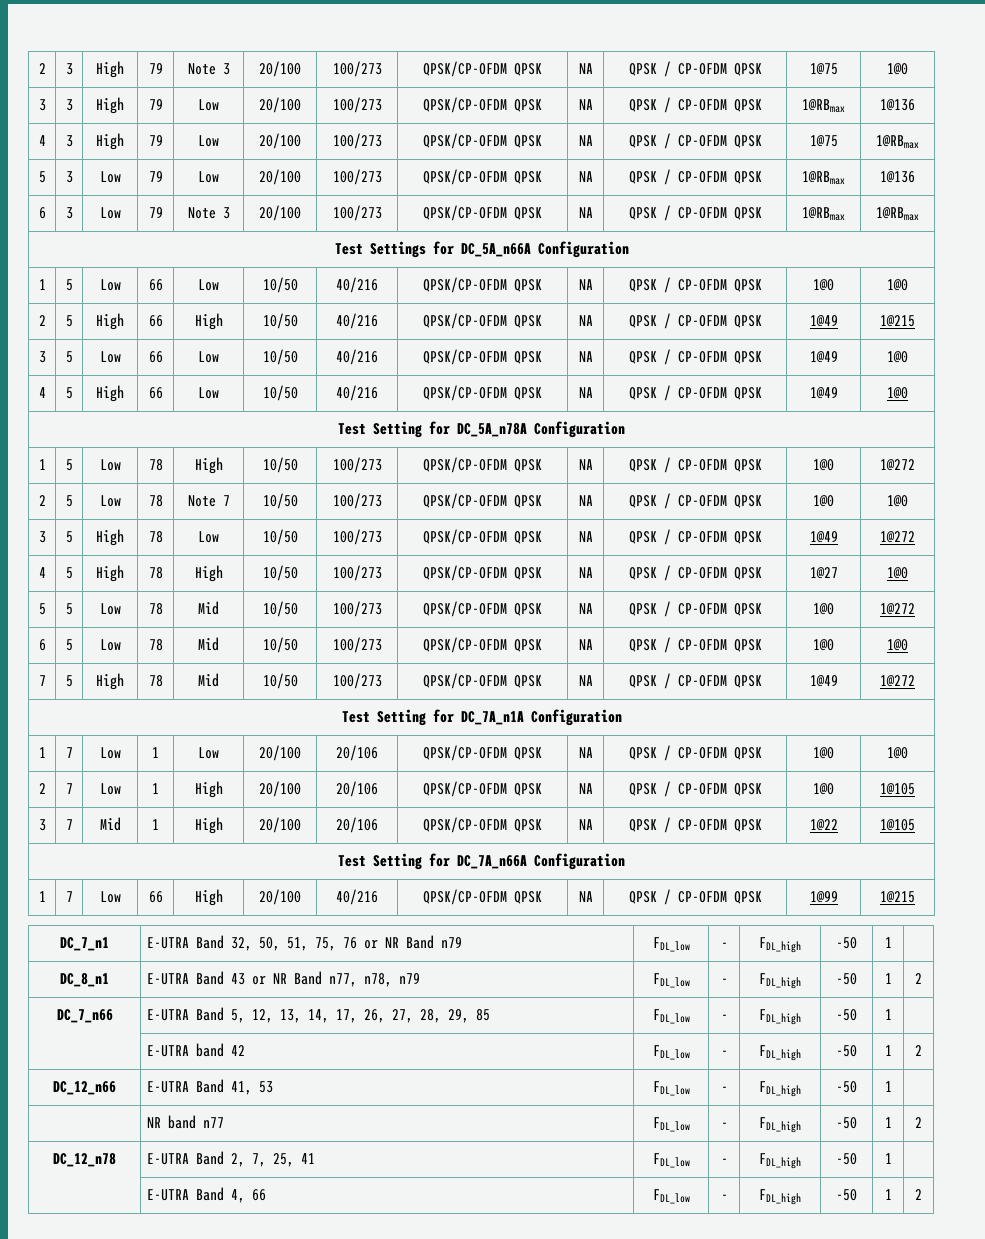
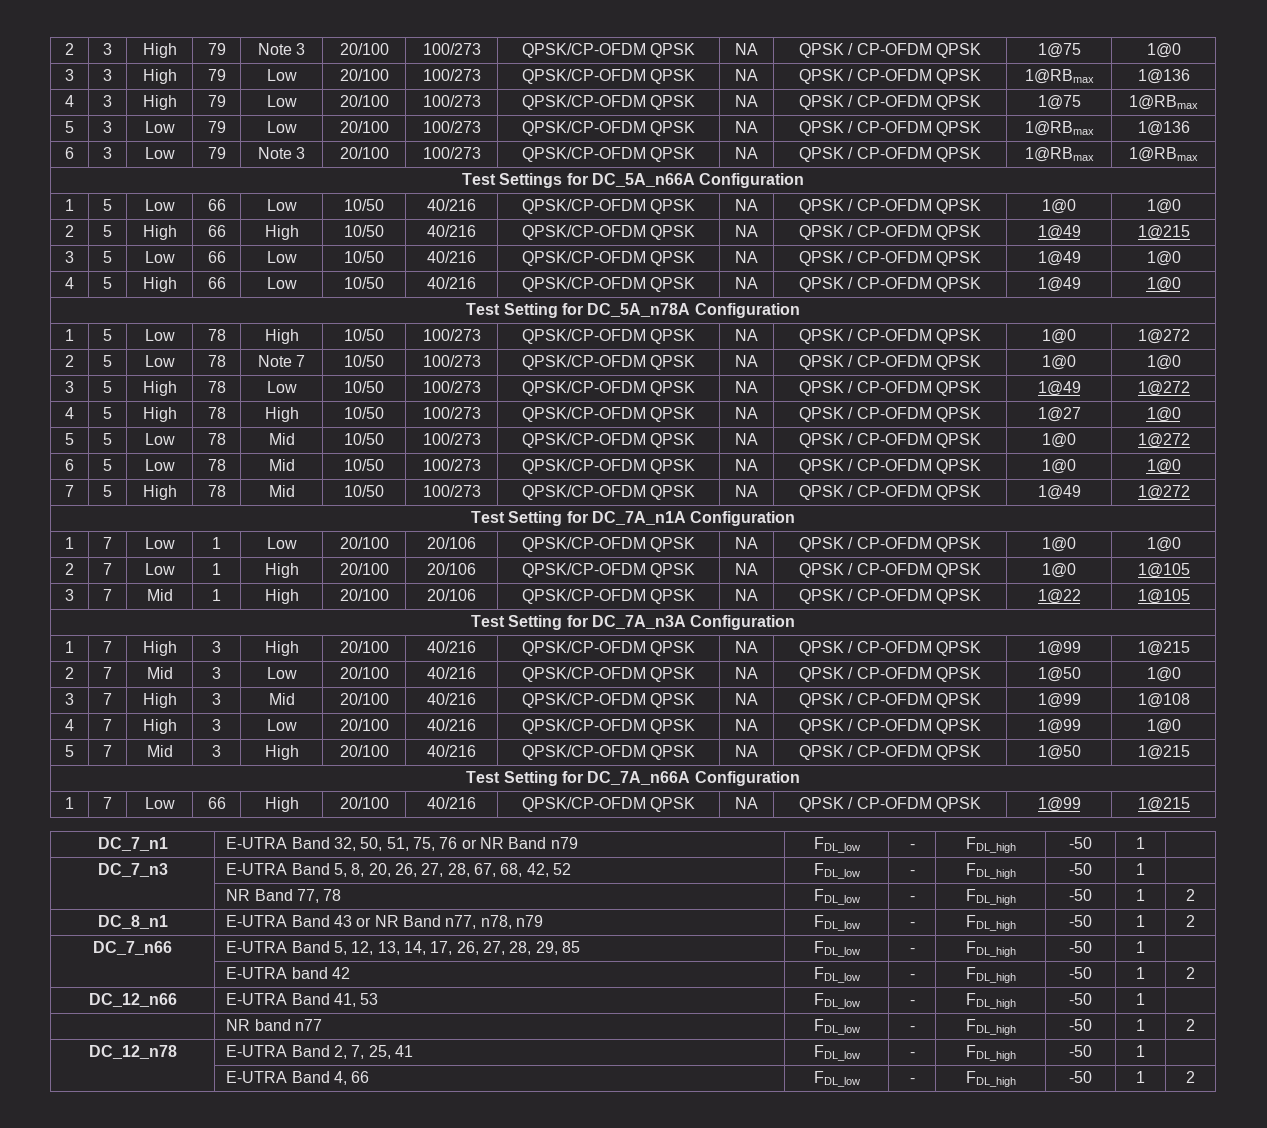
(915, 825) none -> [470,615,796,630] [65,641,74,653] [103,641,112,653] [142,641,177,656] [212,641,221,653] [264,641,299,656] [339,641,389,653] [427,641,476,653] [521,641,696,656] [735,641,758,653] [799,641,981,656] [1037,641,1081,656] [1137,641,1190,656] [65,667,74,679] [103,667,112,679] [146,667,173,679] [212,667,221,679] [266,667,297,679] [339,667,389,679] [427,667,476,679] [521,667,696,682] [735,667,758,679] [799,667,981,682] [1037,667,1081,682] [1146,667,1181,682] [65,693,74,705] [103,693,112,705] [142,693,177,708] [212,693,221,705] [268,693,295,705] [339,693,389,705] [427,693,476,705] [521,693,696,708] [735,693,758,705] [799,693,981,708] [1037,693,1081,708] [1137,693,1190,708] [65,719,74,731] [103,719,112,731] [142,719,177,734] [212,719,221,731] [266,719,297,731] [339,719,389,731] [427,719,476,731] [521,719,696,734] [735,719,758,731] [799,719,981,734] [1037,719,1081,734] [1146,719,1181,734] [65,745,74,757] [103,745,112,757] [146,745,173,757] [212,745,221,757] [264,745,299,760] [339,745,389,757] [427,745,476,757] [521,745,696,760] [735,745,758,757] [799,745,981,760] [1037,745,1081,760] [1137,745,1190,760] // Test Setting for DC_7A_n3A Configuration // 1 | 7 | High | 3 | High | 20/100 | 40/216 | QPSK/CP-OFDM QPSK | NA | QPSK / CP-OFDM QPSK | 1@99 | 1@215 // 2 | 7 | Mid | 3 | Low | 20/100 | 40/216 | QPSK/CP-OFDM QPSK | NA | QPSK / CP-OFDM QPSK | 1@50 | 1@0 // 3 | 7 | High | 3 | Mid | 20/100 | 40/216 | QPSK/CP-OFDM QPSK | NA | QPSK / CP-OFDM QPSK | 1@99 | 1@108 // 4 | 7 | High | 3 | Low | 20/100 | 40/216 | QPSK/CP-OFDM QPSK | NA | QPSK / CP-OFDM QPSK | 1@99 | 1@0 // 5 | 7 | Mid | 3 | High | 20/100 | 40/216 | QPSK/CP-OFDM QPSK | NA | QPSK / CP-OFDM QPSK | 1@50 | 1@215
(892, 942) none -> [97,863,168,877] [226,863,571,877] [813,863,860,879] [909,870,915,875] [965,863,1016,879] [1069,863,1092,875] [1136,863,1145,875] [226,889,342,903] [813,889,860,905] [909,896,915,901] [965,889,1016,905] [1069,889,1092,901] [1136,889,1145,901] [1186,889,1195,901] // DC_7_n3 | E-UTRA Band 5, 8, 20, 26, 27, 28, 67, 68, 42, 52 | FDL_low | - | FDL_high | -50 | 1 | // | NR Band 77, 78 | FDL_low | - | FDL_high | -50 | 1 | 2

